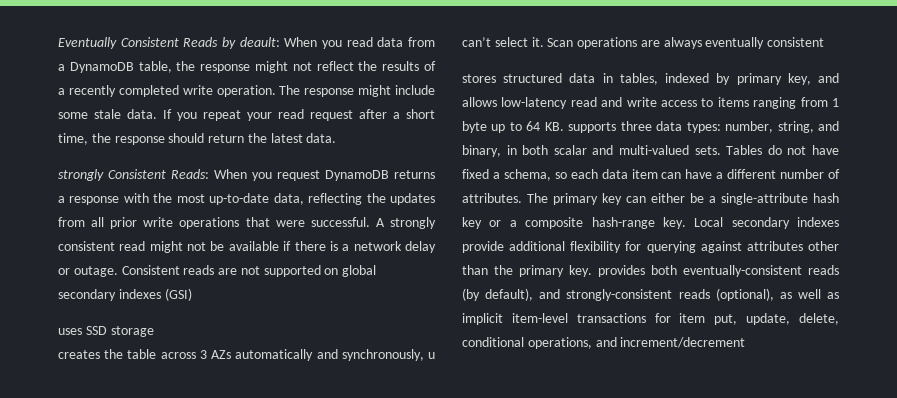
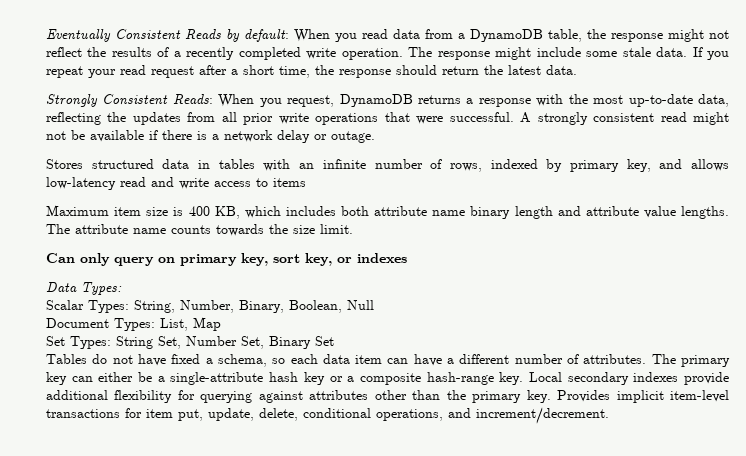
[239,37,280,47] deault: -> [244,29,289,42] default:
[58,169,104,181] strongly -> [46,94,98,107] Strongly
[277,170,320,181] request -> [287,95,335,107] request,
[121,265,377,277] [58,288,192,301] [58,326,154,337] [58,349,436,361] [462,37,825,49] [462,73,658,85] Consistent reads are not supported on global secondary indexes (GSI) // uses SSD storage // creates the table across 3 AZs automatically and synchronously, u can’t select it. Scan operations are always eventually consistent // stores structured data in tables, -> [46,159,482,172] // Stores structured data in tables with an infinite number of rows,
[753,97,839,109] [462,121,839,133] [462,145,721,157] ranging from 1 byte up to 64 KB. supports three data types: number, string, and binary, in both scalar and multi-valued sets. -> [46,205,729,219] [46,224,353,236] [46,253,407,266] [46,282,122,295] [46,300,374,313] [46,317,221,331] [46,336,334,349] // Maximum item size is 400 KB, which includes both attribute name binary length and attribute value lengths. The attribute name counts towards the size limit. // Can only query on primary key, sort key, or indexes // Data Types: // Scalar Types: String, Number, Binary, Boolean, Null // Document Types: List, Map // Set Types: String Set, Number Set, Binary Set //
[598,265,839,277] [462,288,839,301] provides both eventually-consistent reads (by default), and strongly-consistent reads (optional), as well as -> [557,390,611,402] Provides
[620,337,746,348] increment/decrement -> [476,407,609,424] increment/decrement.

